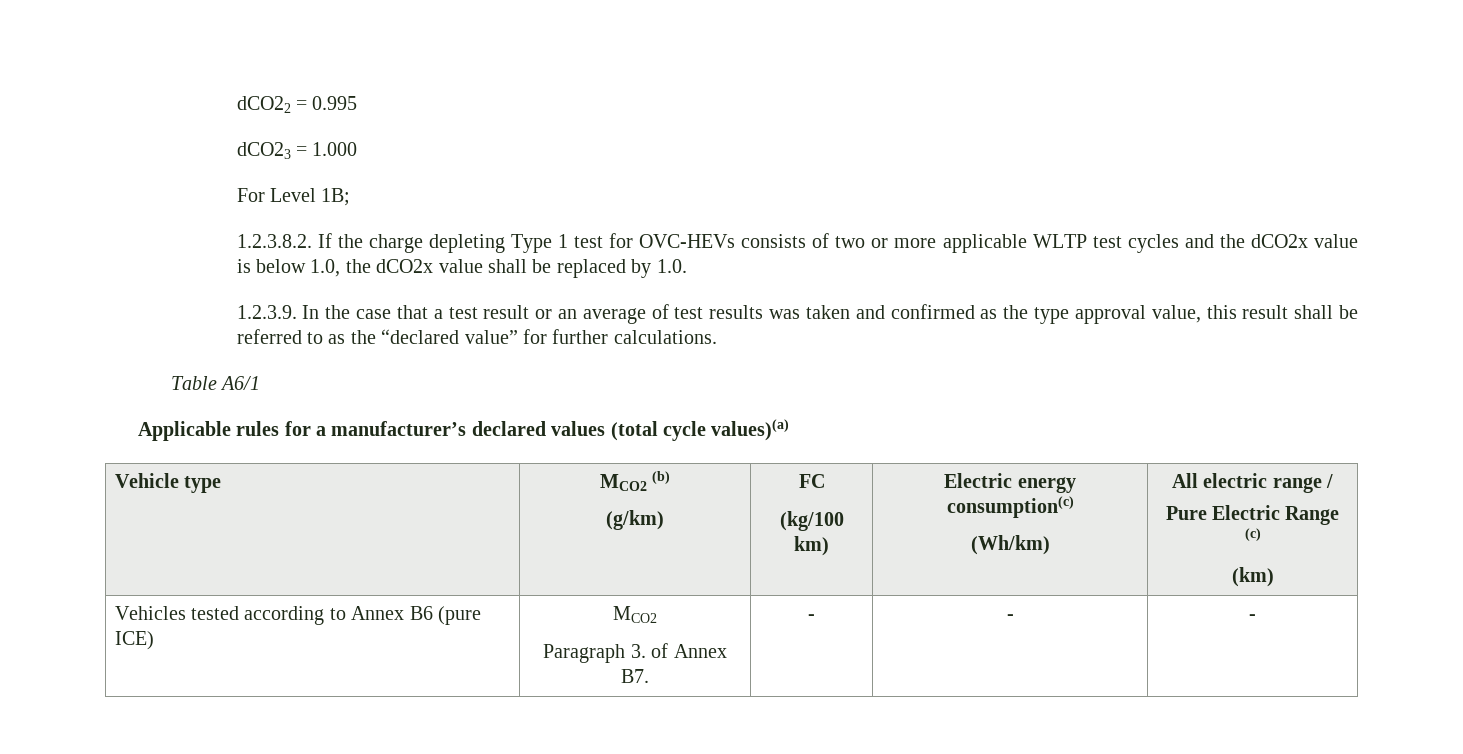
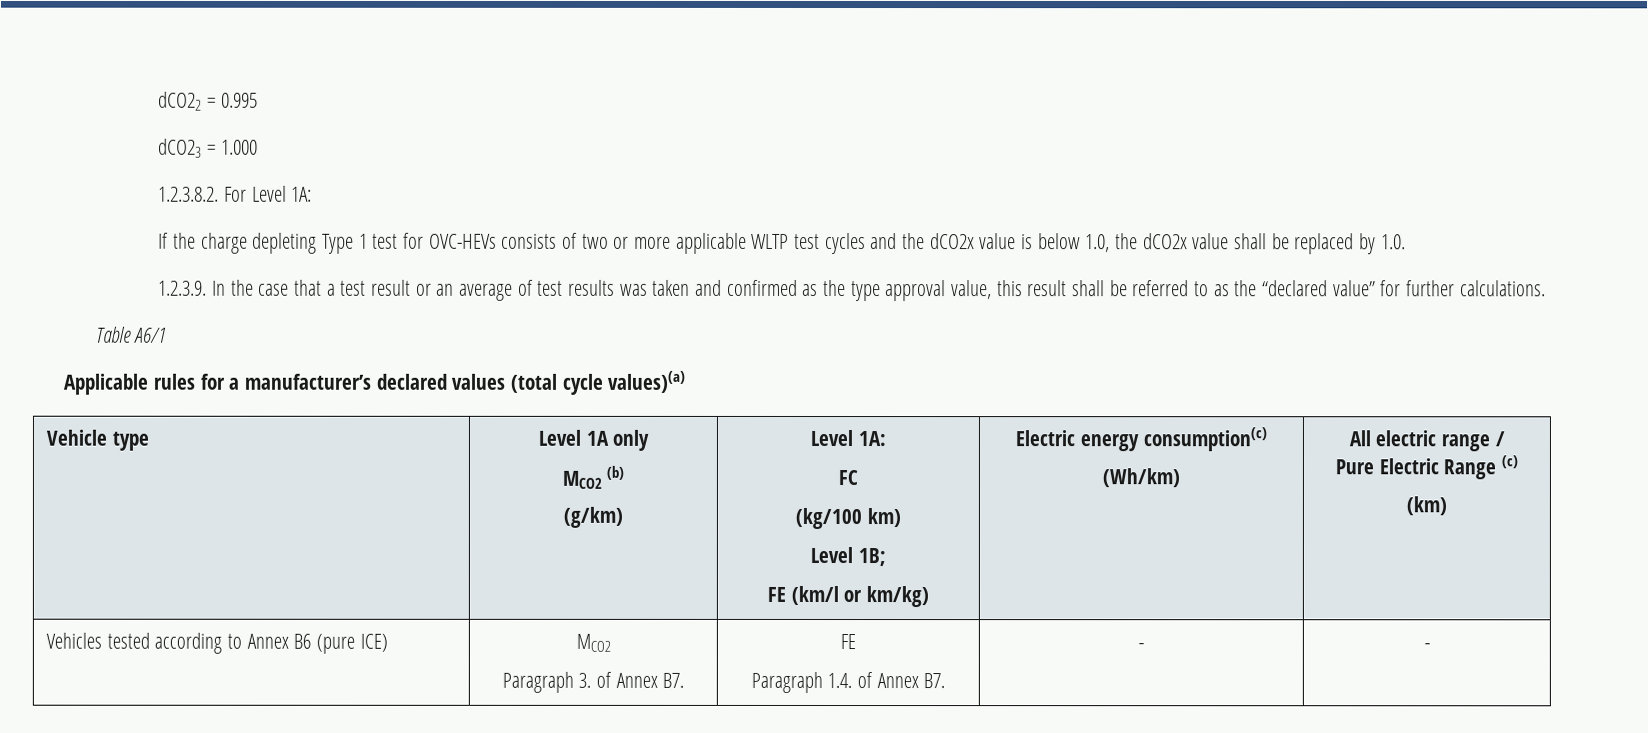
(358, 149) none -> [158,186,220,202] 1.2.3.8.2.
[321,188,351,206] [236,234,312,248] 1B; // 1.2.3.8.2. -> [291,186,313,202] 1A: //
(221, 484) none -> [537,429,650,451] Level 1A only //
(664, 520) none -> [810,429,886,447] Level 1A: //
(829, 546) none -> [810,546,886,567] [766,585,930,608] // Level 1B; // FE (km/l or km/kg)
[808,614,815,620] - -> [840,634,856,650] [750,671,946,693] FE // Paragraph 1.4. of Annex B7.

